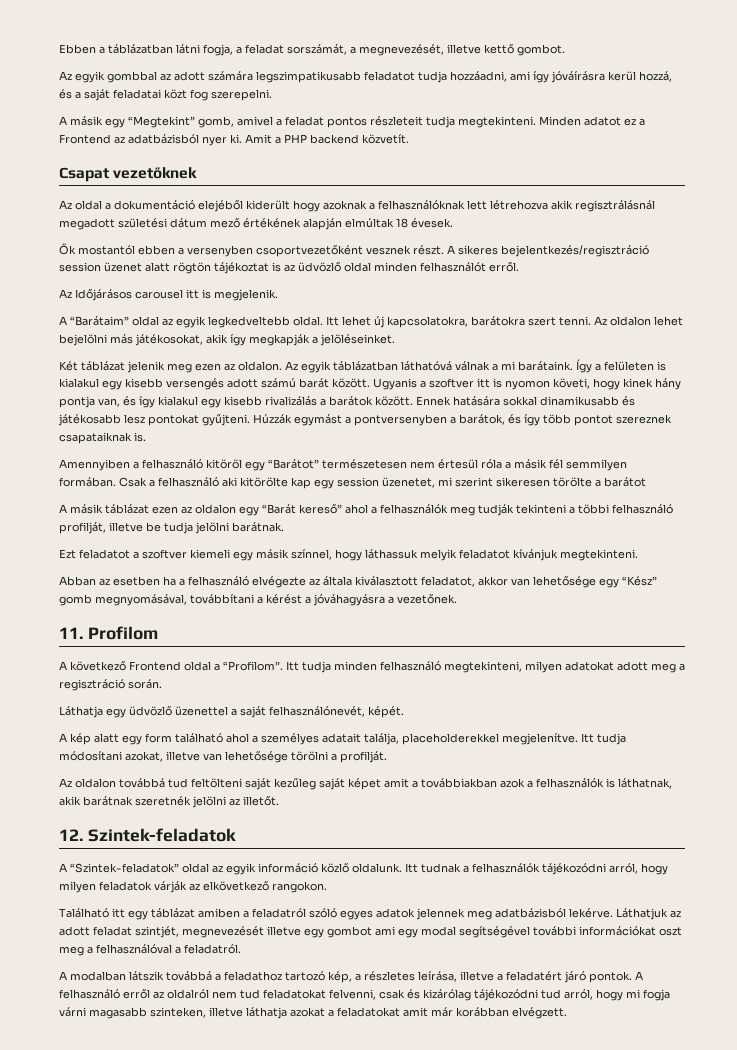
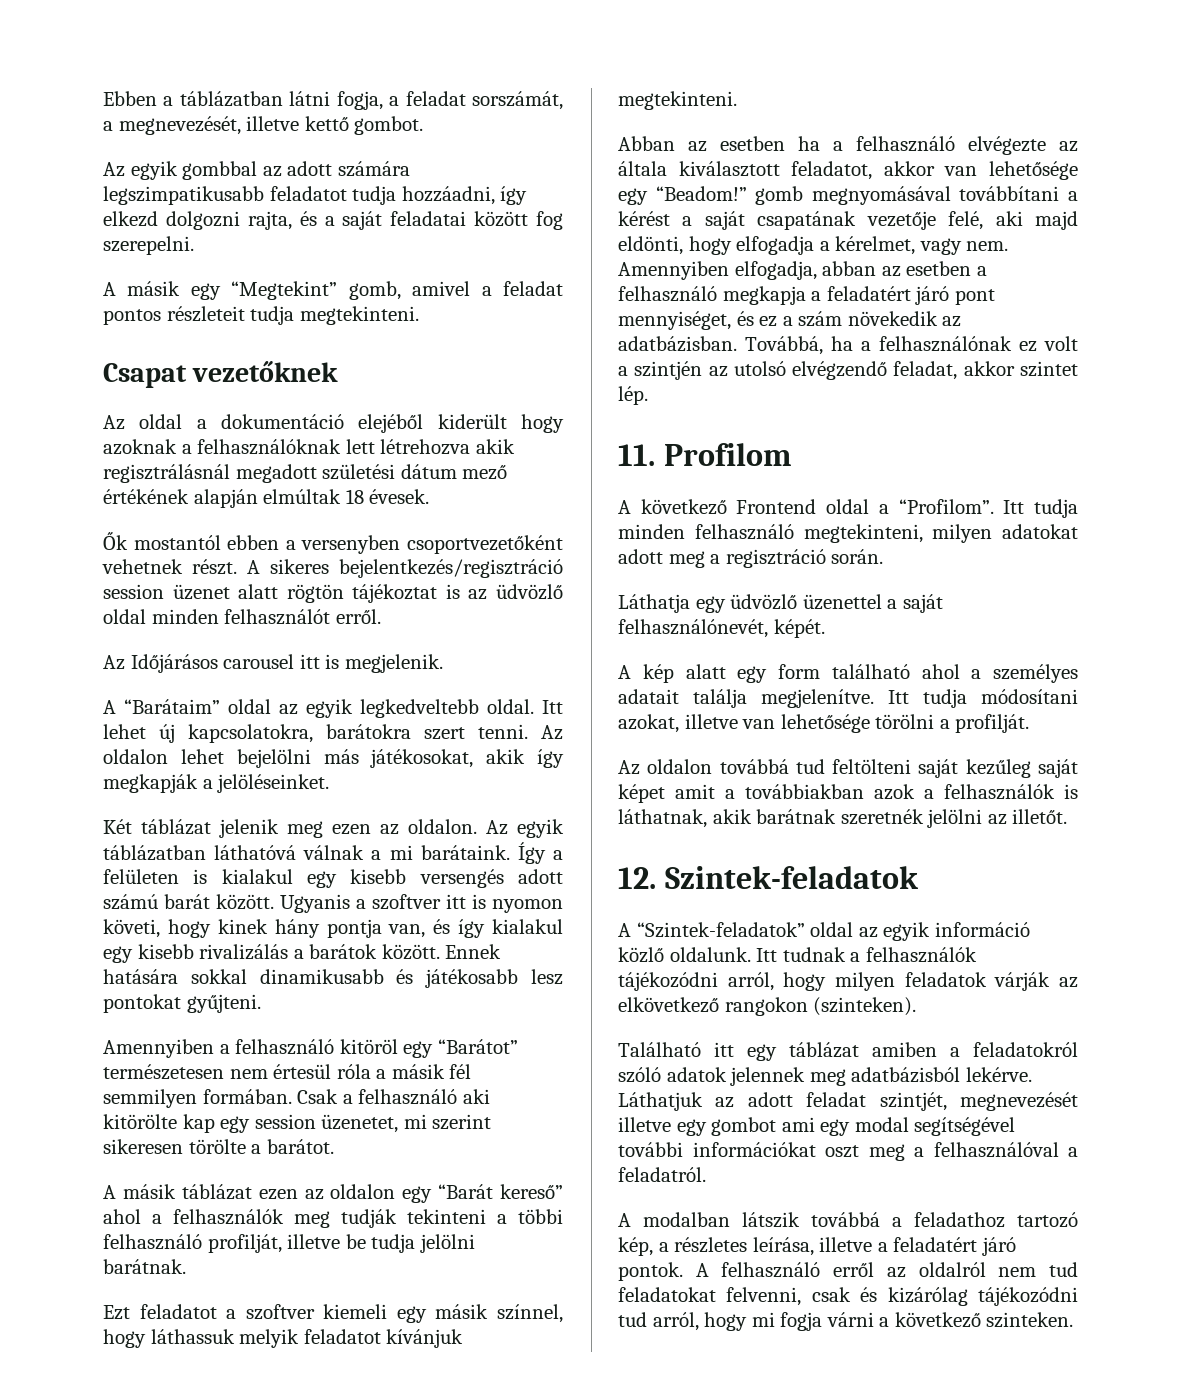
[510,71,672,83] ami így jóváírásra kerül hozzá, -> [500,186,528,205] [103,211,292,230] így elkezd dolgozni rajta,
[164,89,187,99] közt -> [474,211,529,227] között
[539,116,645,126] [59,134,409,146] Minden adatot ez a Frontend az adatbázisból nyer ki. Amit a PHP backend közvetít. -> (419, 315) none
[366,245,411,255] vesznek -> [102,559,183,574] vehetnek
[253,414,672,426] [59,432,146,444] Húzzák egymást a pontversenyben a barátok, és így több pontot szereznek csapataiknak is. -> (261, 1003) none
[604,477,646,487] barátot -> [266,1139,334,1154] barátot.
[622,576,657,586] [59,594,187,606] “Kész” gomb megnyomásával, -> [655,186,951,205] “Beadom!” gomb megnyomásával
[313,594,457,606] jóváhagyásra a vezetőnek. -> [704,211,1078,230] [618,236,1009,255] [618,261,987,280] [618,286,995,305] [618,311,962,330] [618,336,1078,355] [618,361,1078,380] [618,386,648,405] saját csapatának vezetője felé, aki majd eldönti, hogy elfogadja a kérelmet, vagy nem. Amennyiben elfogadja, abban az esetben a felhasználó megkapja a feladatért járó pont mennyiséget, és ez a szám növekedik az adatbázisban. Továbbá, ha a felhasználónak ez volt a szintjén az utolsó elvégzendő feladat, akkor szintet lép.
[364,733,499,745] találja, placeholderekkel -> [693,689,747,708] találja
[272,881,327,893] rangokon. -> [724,997,917,1016] rangokon (szinteken).
[252,908,373,920] feladatról szóló egyes -> [973,1042,1078,1057] [618,1067,661,1083] feladatokról szóló
[89,1007,567,1019] magasabb szinteken, illetve láthatja azokat a feladatokat amit már korábban elvégzett. -> [879,1312,1074,1328] a következő szinteken.

